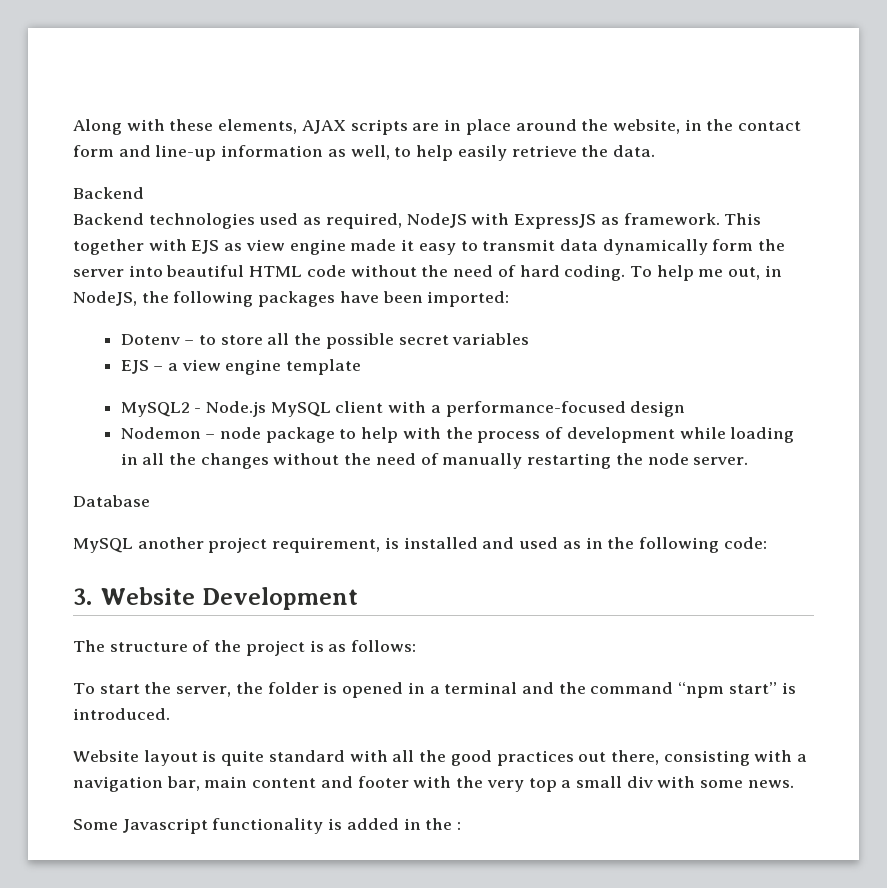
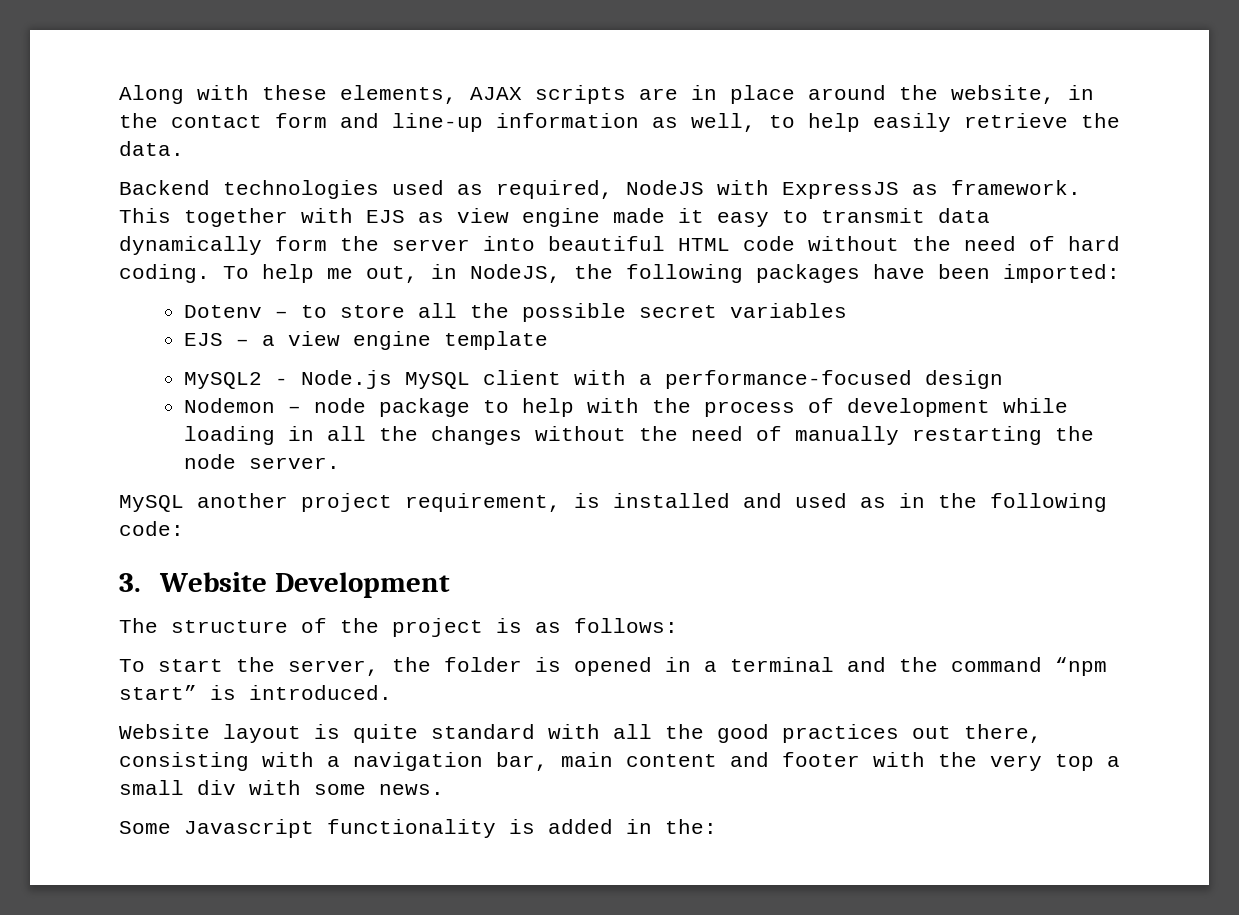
[73,213,144,225] // Backend -> (210, 187) none
[73,495,150,507] // Database -> (340, 463) none
[425,818,462,830] the : -> [665,819,717,834] the:

